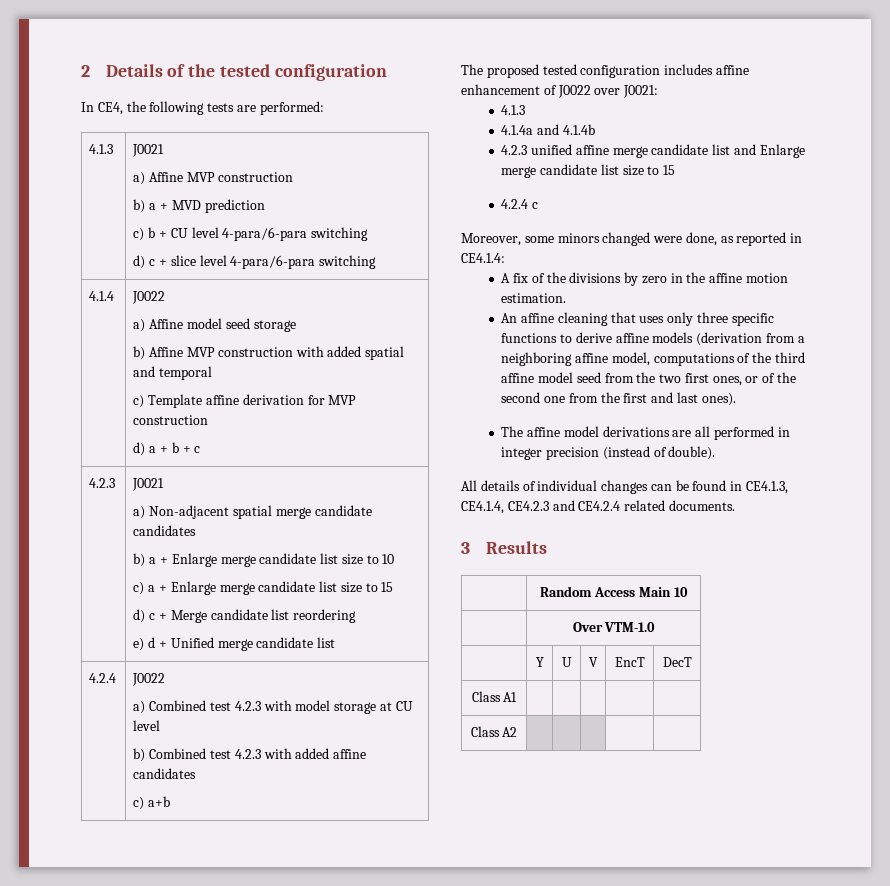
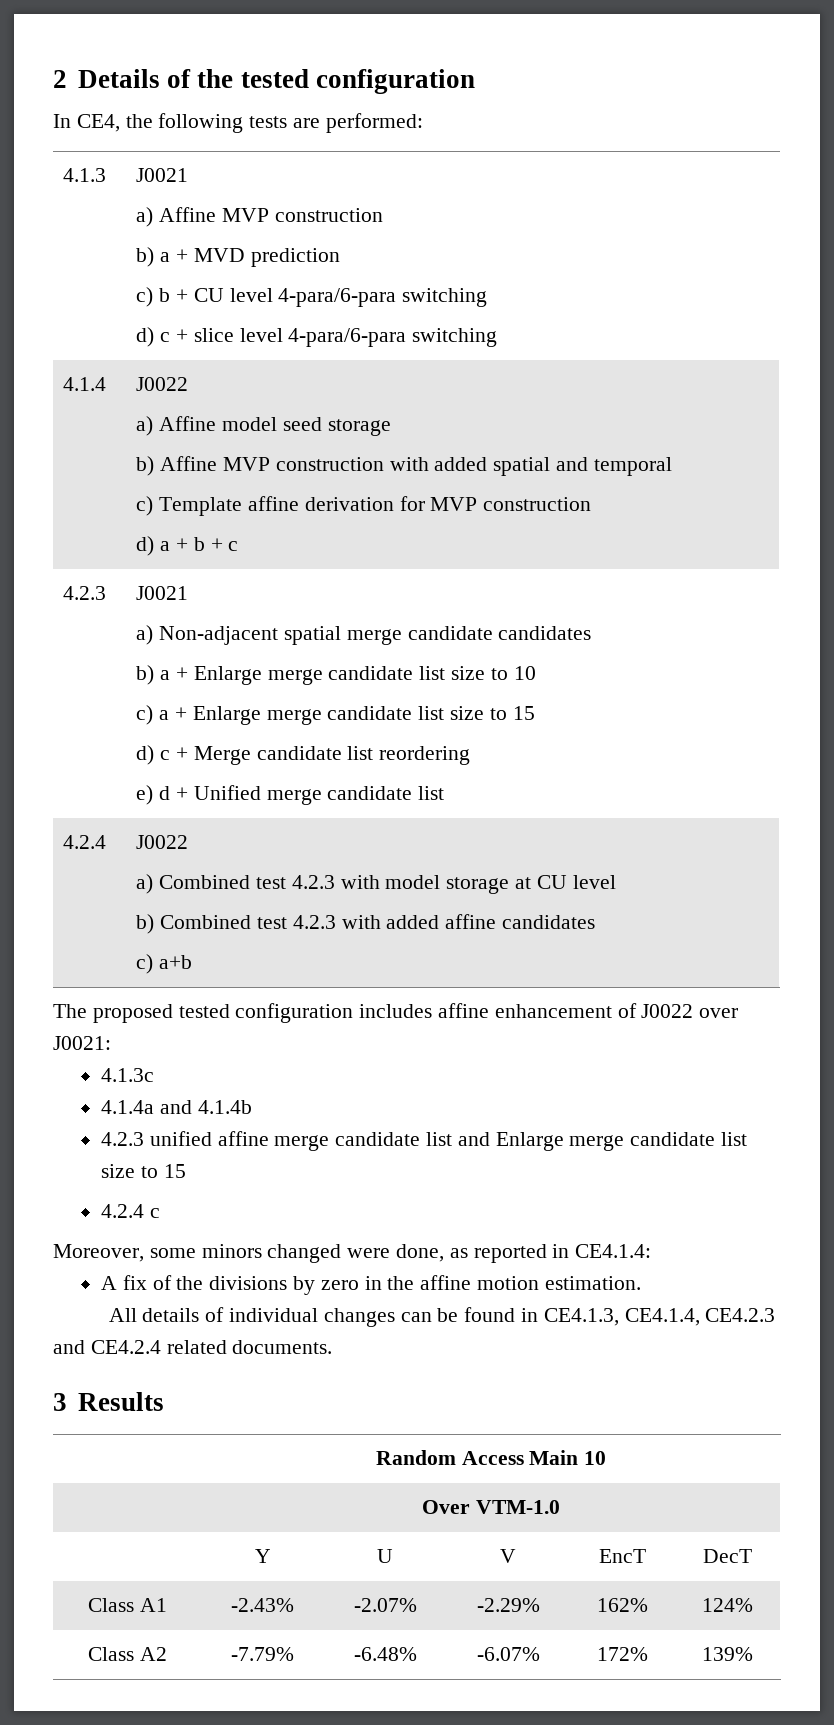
[501,105,526,115] 4.1.3 -> [100,1068,154,1082] 4.1.3c
[501,312,774,326] [501,332,805,346] [501,352,805,366] [501,372,796,386] [501,392,736,406] [501,426,790,440] [501,446,716,460] // An affine cleaning that uses only three specific functions to derive affine models (derivation from a neighboring affine model, computations of the third affine model seed from the two first ones, or of the second one from the first and last ones). // The affine model derivations are all performed in integer precision (instead of double). -> (641, 1283) none
[470,726,518,737] | | | | // Class A2 | | | | | -> [231,1598,294,1612] [353,1598,417,1612] [476,1598,540,1612] [596,1598,648,1612] [702,1598,753,1612] [88,1647,167,1661] [231,1647,294,1661] [353,1647,417,1661] [476,1647,540,1661] [596,1647,648,1661] [702,1647,753,1661] -2.43% | -2.07% | -2.29% | 162% | 124% // Class A2 | -7.79% | -6.48% | -6.07% | 172% | 139%

